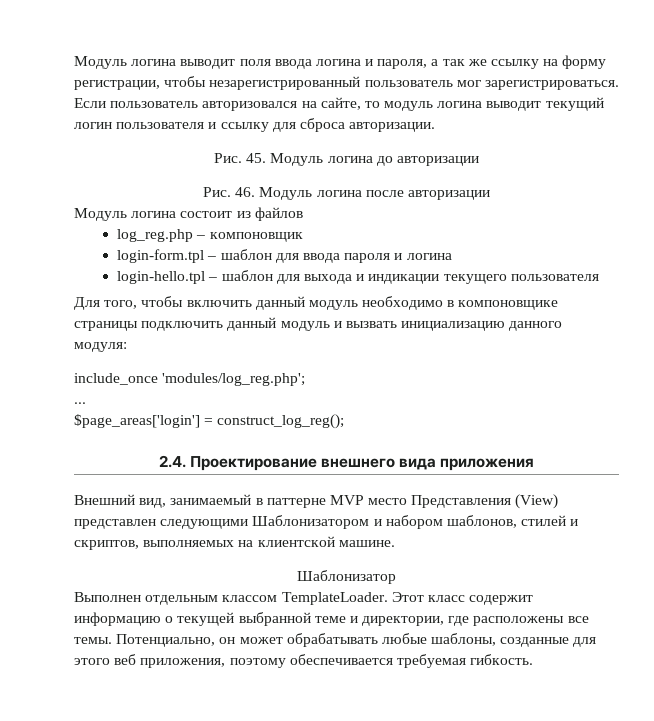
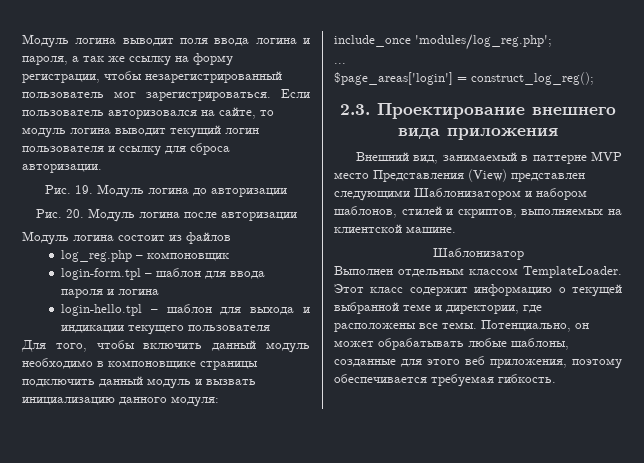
[246,153,267,163] 45. -> [75,185,93,194] 19.
[235,187,256,197] 46. -> [65,209,84,218] 20.
[158,455,186,468] 2.4. -> [340,104,370,115] 2.3.

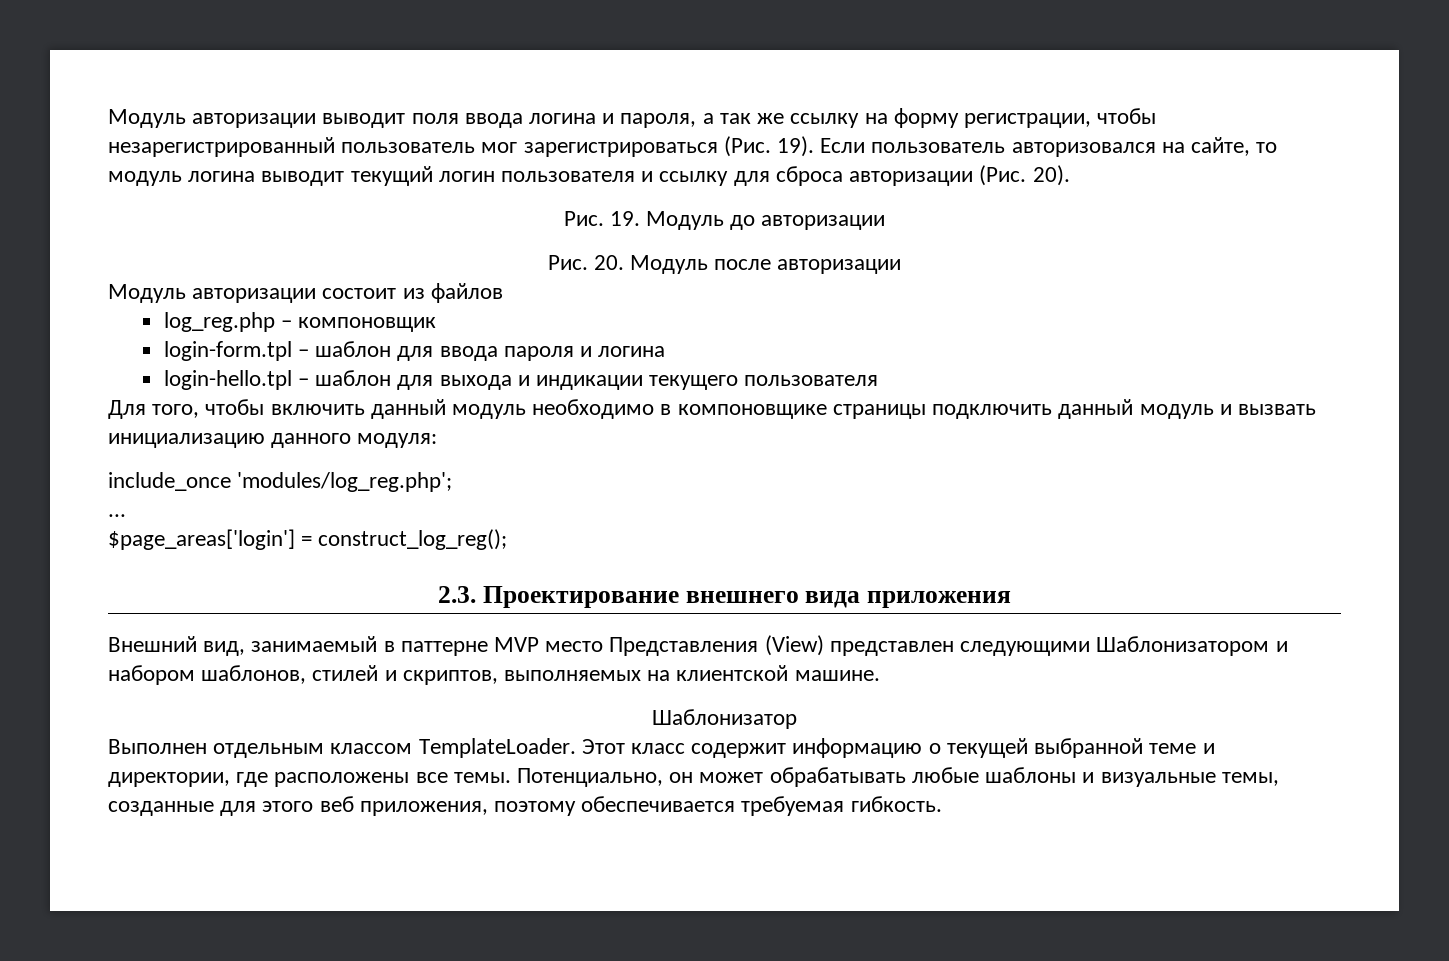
[22,34,117,48] Модуль логина -> [108,109,317,128] Модуль авторизации
[146,92,271,101] зарегистрироваться. -> [523,136,815,157] зарегистрироваться (Рис. 19).
[22,164,102,173] авторизации. -> [849,165,1070,186] авторизации (Рис. 20).
[148,188,189,194] логина -> (724, 220) none
[138,212,180,218] логина -> (708, 264) none
[73,235,114,241] логина -> [192,288,317,303] авторизации
[511,338,569,350] шаблоны, -> [985,767,1279,787] шаблоны и визуальные темы,

